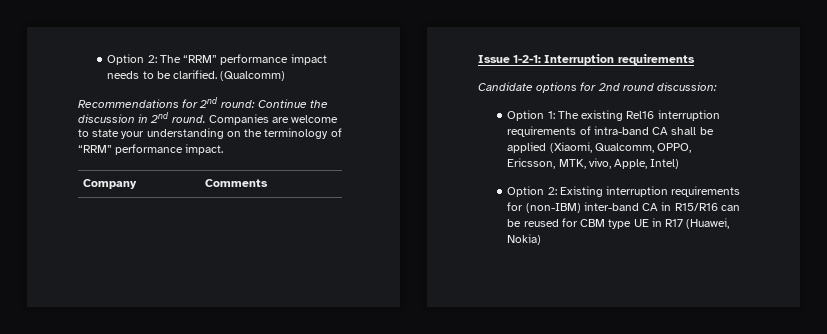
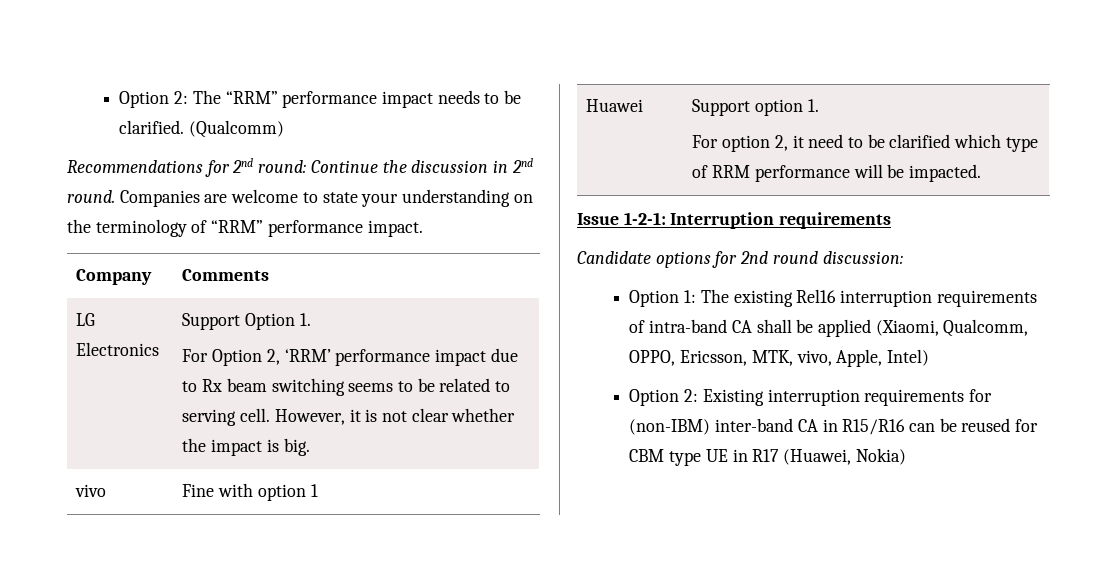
(269, 183) none -> [76,313,96,326] [76,342,160,356] [182,313,311,330] [182,348,518,366] [182,378,511,396] [182,408,516,426] [182,438,310,456] [75,484,107,497] [182,483,318,501] [586,99,644,112] [692,99,819,116] [692,134,1038,152] [692,164,981,182] // LG Electronics | Support Option 1. // For Option 2, ‘RRM’ performance impact due to Rx beam switching seems to be related to serving cell. However, it is not clear whether the impact is big. // vivo | Fine with option 1 // Huawei | Support option 1. // For option 2, it need to be clarified which type of RRM performance will be impacted.

